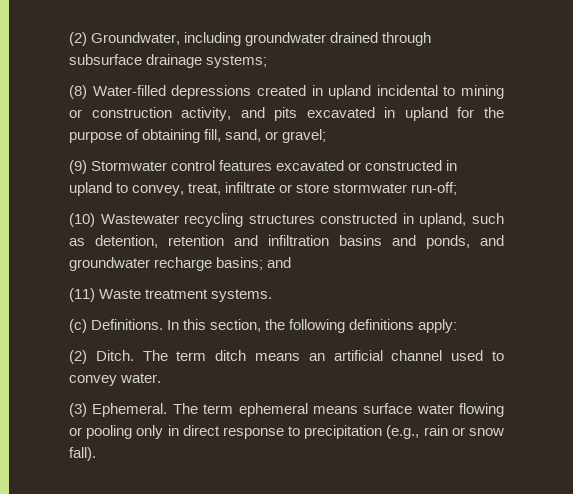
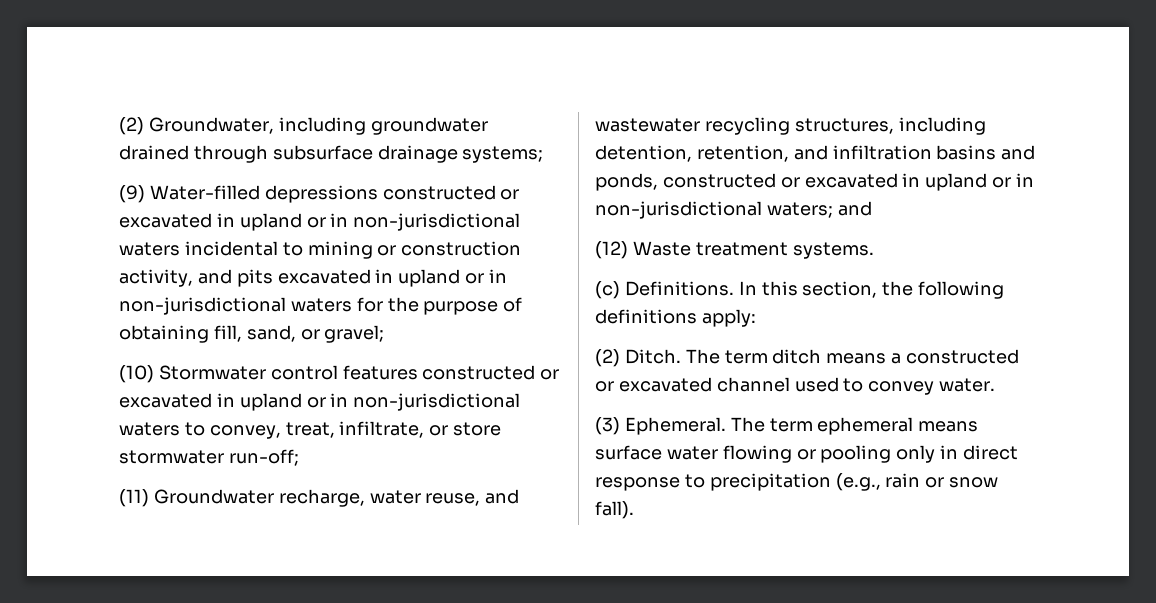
[69,85,87,99] (8) -> [119,185,145,203] (9)
[256,85,372,99] created in upland -> [382,185,520,200] [119,213,521,231] [119,242,180,256] constructed or excavated in upland or in non-jurisdictional waters
(448, 114) none -> [465,269,508,284] [119,297,352,315] or in non-jurisdictional waters
[69,160,87,174] (9) -> [119,365,154,383] (10)
[276,160,458,171] [69,182,112,196] excavated or constructed in upland -> [422,365,560,380] [119,393,521,411] [119,422,180,436] constructed or excavated in upland or in non-jurisdictional waters
[225,182,276,193] infiltrate -> [339,421,425,438] infiltrate,
[69,213,504,227] [69,235,224,248] (10) Wastewater recycling structures constructed in upland, such as detention, retention -> [119,489,520,507] [595,117,986,135] [595,145,789,162] (11) Groundwater recharge, water reuse, and wastewater recycling structures, including detention, retention,
[480,235,504,246] [69,257,264,271] and groundwater recharge basins; -> [662,173,1035,191] [595,201,833,219] constructed or excavated in upland or in non-jurisdictional waters;
[69,288,95,302] (11) -> [595,241,628,259] (12)
[308,350,383,361] an artificial -> [891,349,1020,364] [595,377,712,392] a constructed or excavated

